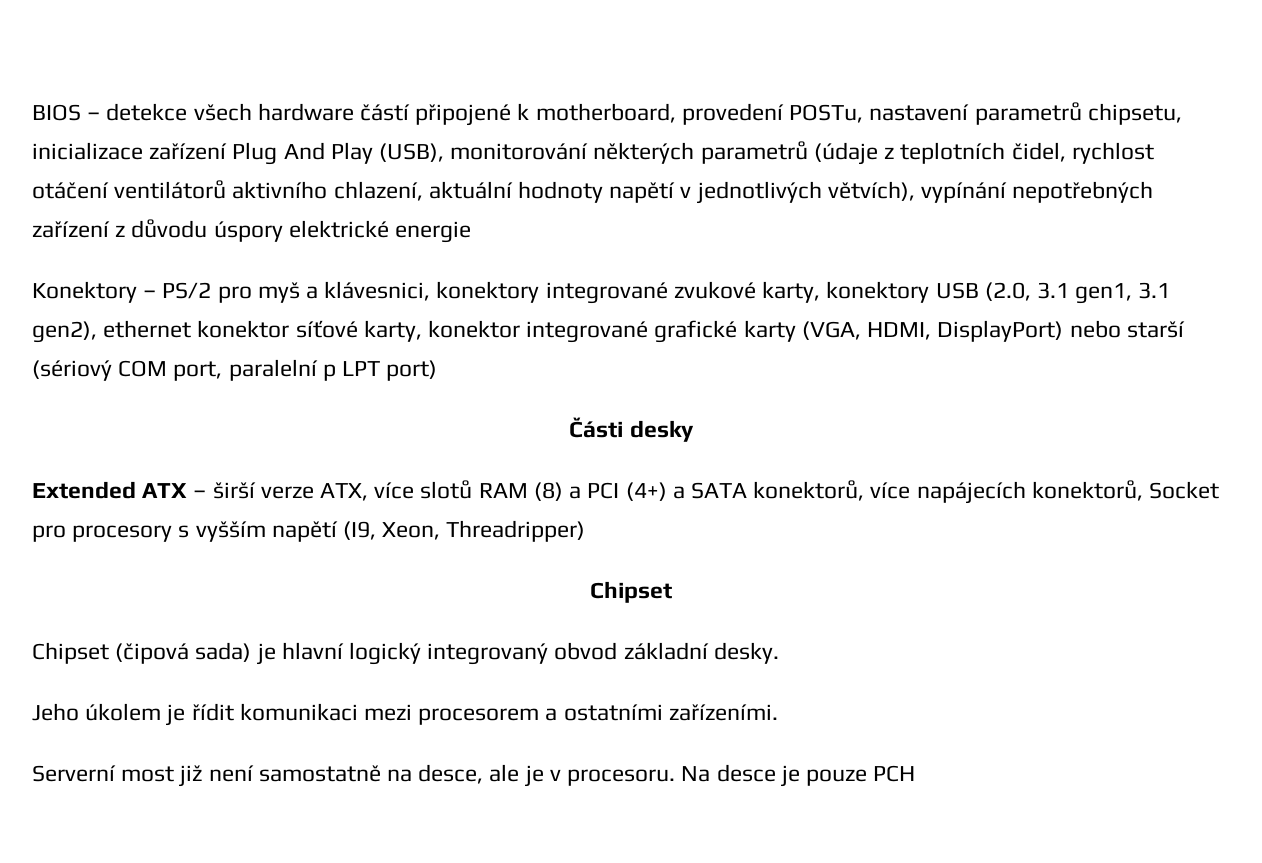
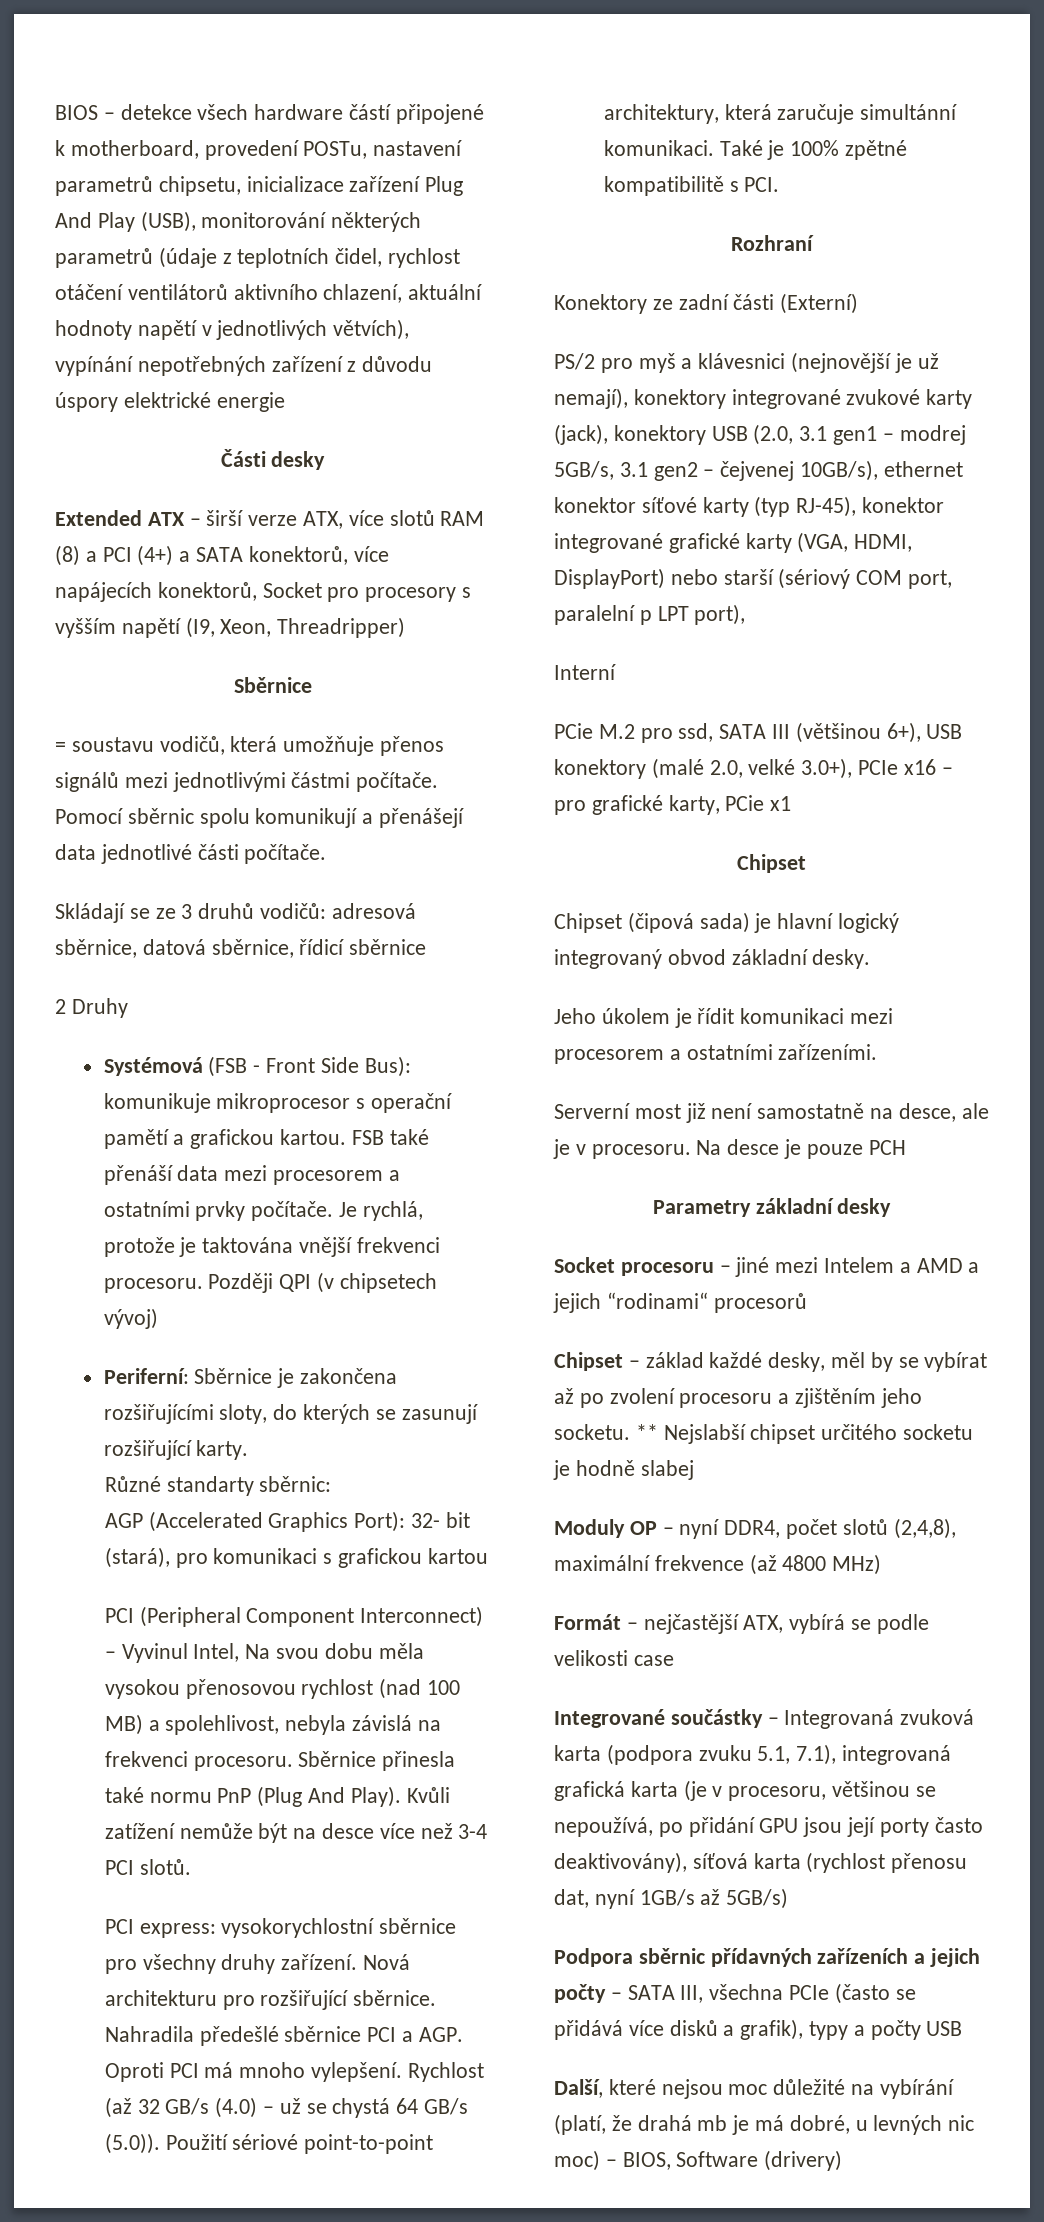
[32,281,1171,304] [32,320,1185,343] [32,359,438,381] // Konektory – PS/2 pro myš a klávesnici, konektory integrované zvukové karty, konektory USB (2.0, 3.1 gen1, 3.1 gen2), ethernet konektor síťové karty, konektor integrované grafické karty (VGA, HDMI, DisplayPort) nebo starší (sériový COM port, paralelní p LPT port) -> (285, 402) none
(586, 531) none -> [233,677,312,693] [55,736,445,756] [55,772,439,792] [55,808,465,828] [55,844,327,864] [55,903,416,923] [55,939,427,958] [55,998,128,1018] [103,1056,411,1077] [103,1093,452,1113] [103,1129,429,1149] [103,1165,400,1185] [103,1201,423,1221] [103,1237,440,1257] [103,1272,437,1293] [103,1308,158,1329] [103,1368,397,1388] [103,1404,478,1424] [103,1440,249,1460] [104,1476,332,1496] [104,1511,470,1532] [104,1547,488,1568] [104,1606,484,1627] [104,1643,424,1663] [104,1678,461,1699] [104,1714,441,1735] [104,1751,456,1771] [104,1786,450,1807] [104,1823,488,1843] [104,1859,191,1875] [104,1918,457,1938] [104,1954,411,1974] [104,1990,437,2010] [104,2026,463,2046] [104,2062,484,2082] [104,2097,469,2118] [104,2133,434,2154] [603,104,958,124] [603,140,908,160] [603,176,780,196] [731,235,814,251] [554,293,859,314] [554,352,939,373] [554,388,973,409] [554,424,966,445] [554,460,963,481] [554,496,945,517] [554,532,913,553] [554,568,953,589] [554,604,746,625] [554,664,616,680] [554,722,963,743] [554,758,953,779] [554,795,792,815] // Sběrnice // = soustavu vodičů, která umožňuje přenos signálů mezi jednotlivými částmi počítače. Pomocí sběrnic spolu komunikují a přenášejí data jednotlivé části počítače. // Skládají se ze 3 druhů vodičů: adresová sběrnice, datová sběrnice, řídicí sběrnice // 2 Druhy // Systémová (FSB - Front Side Bus): komunikuje mikroprocesor s operační pamětí a grafickou kartou. FSB také přenáší data mezi procesorem a ostatními prvky počítače. Je rychlá, protože je taktována vnější frekvenci procesoru. Později QPI (v chipsetech vývoj) // Periferní: Sběrnice je zakončena rozšiřujícími sloty, do kterých se zasunují rozšiřující karty. // Různé standarty sběrnic: // AGP (Accelerated Graphics Port): 32- bit (stará), pro komunikaci s grafickou kartou // PCI (Peripheral Component Interconnect) – Vyvinul Intel, Na svou dobu měla vysokou přenosovou rychlost (nad 100 MB) a spolehlivost, nebyla závislá na frekvenci procesoru. Sběrnice přinesla také normu PnP (Plug And Play). Kvůli zatížení nemůže být na desce více než 3-4 PCI slotů. // PCI express: vysokorychlostní sběrnice pro všechny druhy zařízení. Nová architekturu pro rozšiřující sběrnice. Nahradila předešlé sběrnice PCI a AGP. Oproti PCI má mnoho vylepšení. Rychlost (až 32 GB/s (4.0) – už se chystá 64 GB/s (5.0)). Použití sériové point-to-point architektury, která zaručuje simultánní komunikaci. Také je 100% zpětné kompatibilitě s PCI. // Rozhraní // Konektory ze zadní části (Externí) // PS/2 pro myš a klávesnici (nejnovější je už nemají), konektory integrované zvukové karty (jack), konektory USB (2.0, 3.1 gen1 – modrej 5GB/s, 3.1 gen2 – čejvenej 10GB/s), ethernet konektor síťové karty (typ RJ-45), konektor integrované grafické karty (VGA, HDMI, DisplayPort) nebo starší (sériový COM port, paralelní p LPT port), // Interní // PCie M.2 pro ssd, SATA III (většinou 6+), USB konektory (malé 2.0, velké 3.0+), PCIe x16 – pro grafické karty, PCie x1
(916, 773) none -> [652,1198,892,1217] [554,1257,980,1277] [553,1292,807,1313] [554,1352,988,1372] [554,1388,922,1408] [554,1424,974,1444] [553,1460,694,1480] [554,1518,956,1539] [554,1554,882,1575] [554,1614,929,1634] [554,1650,674,1666] [554,1709,975,1729] [554,1744,952,1765] [554,1780,936,1801] [554,1817,983,1837] [554,1852,968,1873] [554,1888,789,1909] [554,1948,981,1967] [554,1983,916,2004] [554,2019,963,2040] [554,2079,954,2099] [554,2114,975,2135] [554,2150,843,2171] // Parametry základní desky // Socket procesoru – jiné mezi Intelem a AMD a jejich “rodinami“ procesorů // Chipset – základ každé desky, měl by se vybírat až po zvolení procesoru a zjištěním jeho socketu. ** Nejslabší chipset určitého socketu je hodně slabej // Moduly OP – nyní DDR4, počet slotů (2,4,8), maximální frekvence (až 4800 MHz) // Formát – nejčastější ATX, vybírá se podle velikosti case // Integrované součástky – Integrovaná zvuková karta (podpora zvuku 5.1, 7.1), integrovaná grafická karta (je v procesoru, většinou se nepoužívá, po přidání GPU jsou její porty často deaktivovány), síťová karta (rychlost přenosu dat, nyní 1GB/s až 5GB/s) // Podpora sběrnic přídavných zařízeních a jejich počty – SATA III, všechna PCIe (často se přidává více disků a grafik), typy a počty USB // Další, které nejsou moc důležité na vybírání (platí, že drahá mb je má dobré, u levných nic moc) – BIOS, Software (drivery)

